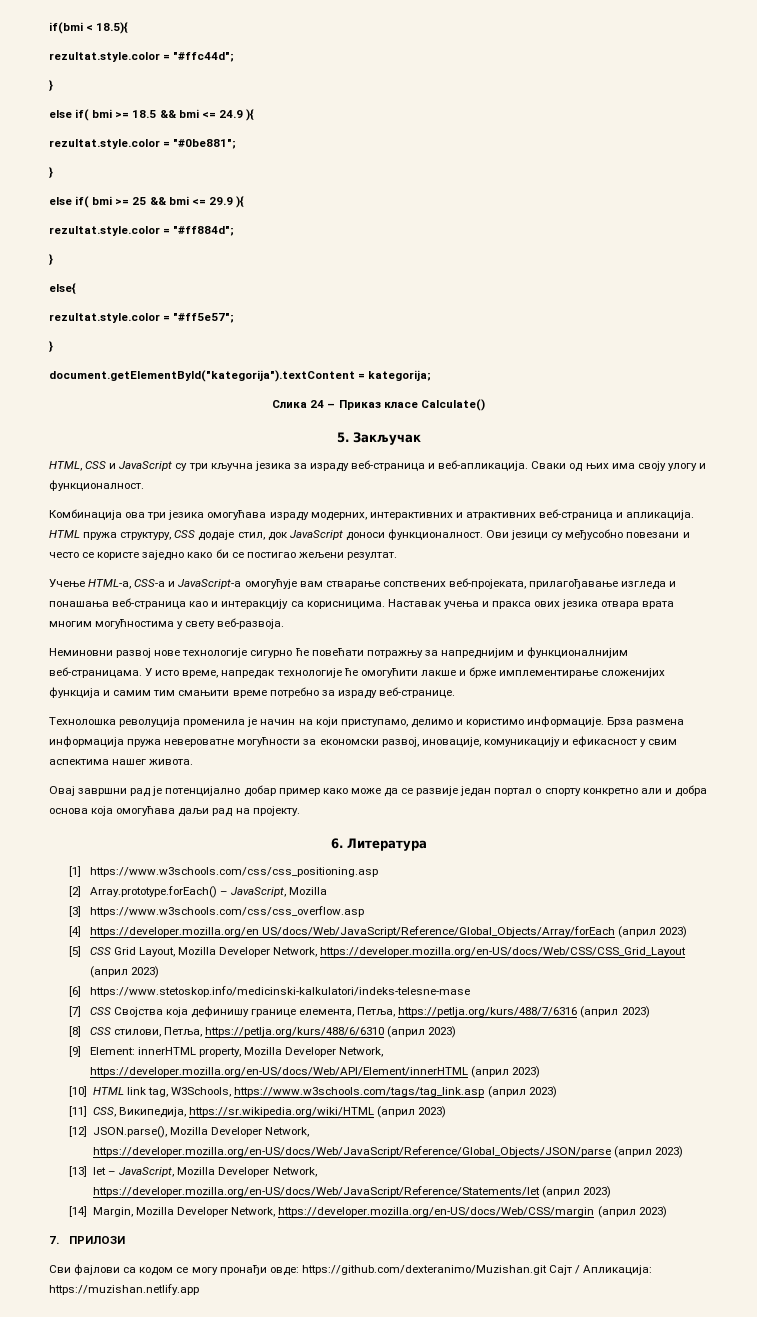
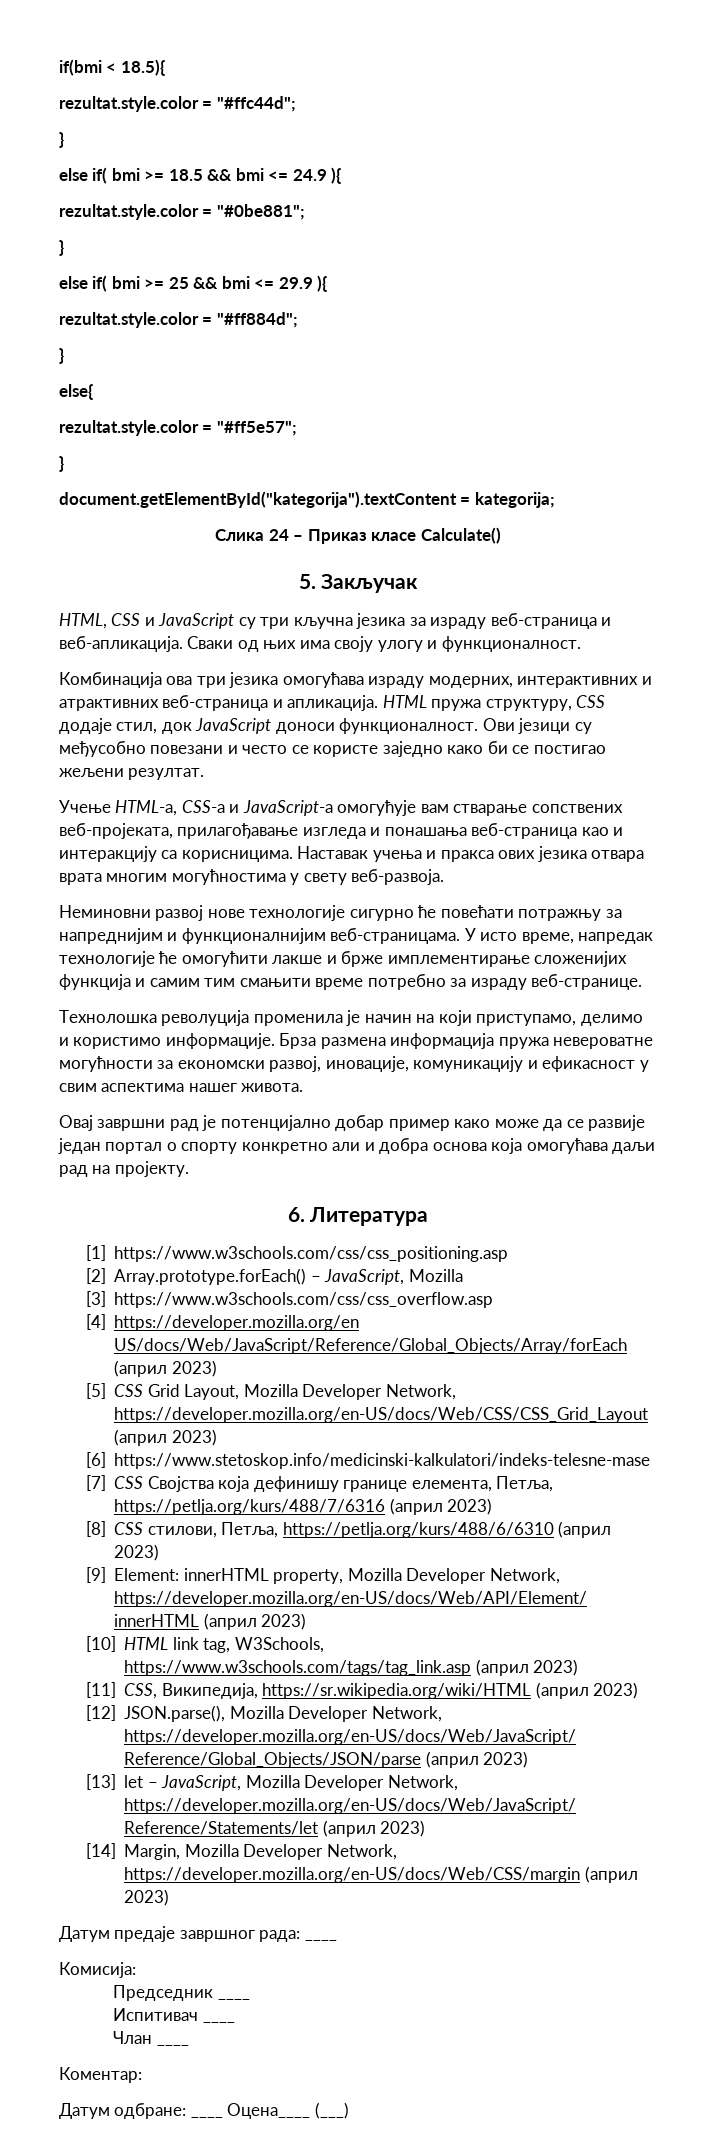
[49,1236,126,1244] [49,1264,653,1276] [49,1284,199,1295] 7. ПРИЛОЗИ // Сви фајлови са кодом се могу пронађи овде: https://github.com/dexteranimo/Muzishan.git Сајт / Апликација: https://muzishan.netlify.app -> [59,1926,337,1942] [59,1962,136,1978] [113,1985,250,2001] [113,2008,199,2021] [202,2021,235,2023] [113,2031,153,2044] [156,2044,189,2046] [59,2067,142,2083] [59,2102,349,2119] Датум предаје завршног рада: ____ // Комисија: // Председник ____ // Испитивач ____ // Члан ____ // Коментар: // Датум одбране: ____ Оцена____ (___)

